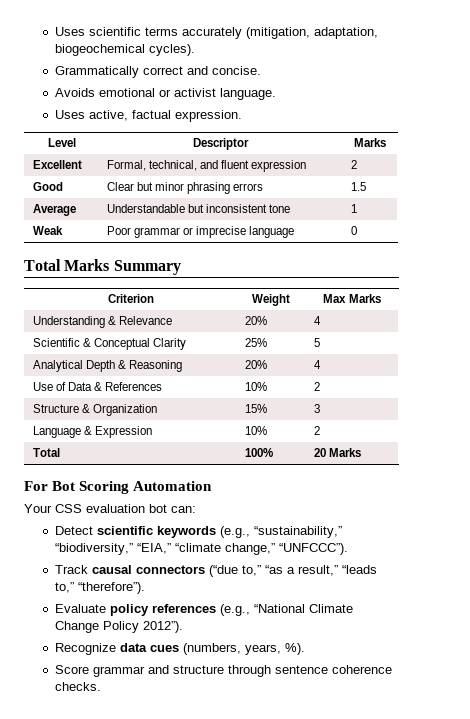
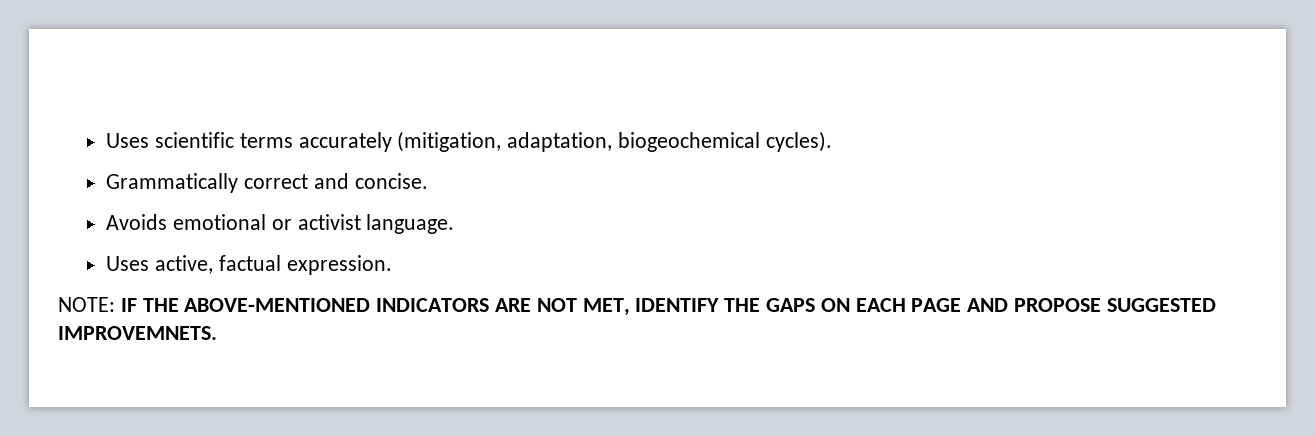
[47,138,76,147] [192,138,249,150] [354,138,386,147] [32,160,82,169] [106,160,306,172] [350,160,357,169] [32,182,63,191] [106,182,263,194] [350,182,366,191] [32,204,76,216] [106,204,290,213] [350,204,357,213] [32,226,63,235] [106,226,294,238] [350,226,357,235] [24,259,181,275] [107,294,154,303] [252,294,290,306] [323,294,381,303] [32,316,172,328] [244,316,267,325] [313,316,321,325] [32,338,186,350] [244,338,267,347] [313,338,320,347] [32,360,182,372] [244,360,267,369] [313,360,321,369] [32,382,162,391] [244,382,267,391] [313,382,320,391] [32,404,157,416] [244,404,267,413] [313,404,320,413] [32,426,152,438] [244,426,267,435] [313,426,320,435] [32,448,60,457] [244,448,273,457] [313,448,361,457] [24,481,213,494] [24,504,196,513] [54,526,342,538] [54,543,348,555] [54,565,377,577] [54,582,145,594] [54,604,353,616] [54,621,183,633] [54,643,305,655] [54,665,392,677] [54,682,101,691] // Level | Descriptor | Marks // Excellent | Formal, technical, and fluent expression | 2 // Good | Clear but minor phrasing errors | 1.5 // Average | Understandable but inconsistent tone | 1 // Weak | Poor grammar or imprecise language | 0 // Total Marks Summary // Criterion | Weight | Max Marks // Understanding & Relevance | 20% | 4 // Scientific & Conceptual Clarity | 25% | 5 // Analytical Depth & Reasoning | 20% | 4 // Use of Data & References | 10% | 2 // Structure & Organization | 15% | 3 // Language & Expression | 10% | 2 // Total | 100% | 20 Marks // For Bot Scoring Automation // Your CSS evaluation bot can: // Detect scientific keywords (e.g., “sustainability,” “biodiversity,” “EIA,” “climate change,” “UNFCCC”). // Track causal connectors (“due to,” “as a result,” “leads to,” “therefore”). // Evaluate policy references (e.g., “National Climate Change Policy 2012”). // Recognize data cues (numbers, years, %). // Score grammar and structure through sentence coherence checks. -> [58,297,1216,316] [58,326,217,340] // NOTE: IF THE ABOVE-MENTIONED INDICATORS ARE NOT MET, IDENTIFY THE GAPS ON EACH PAGE AND PROPOSE SUGGESTED IMPROVEMNETS.

